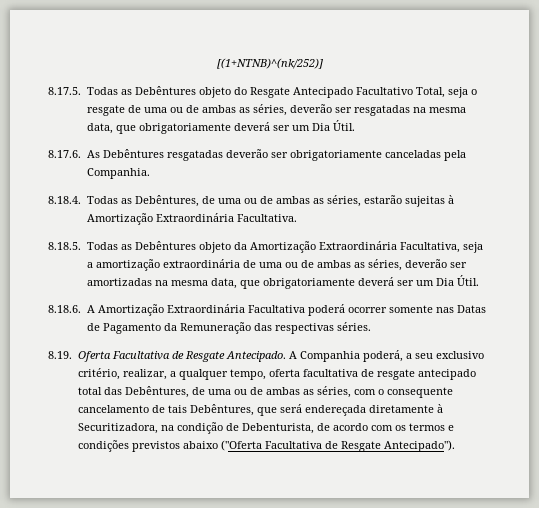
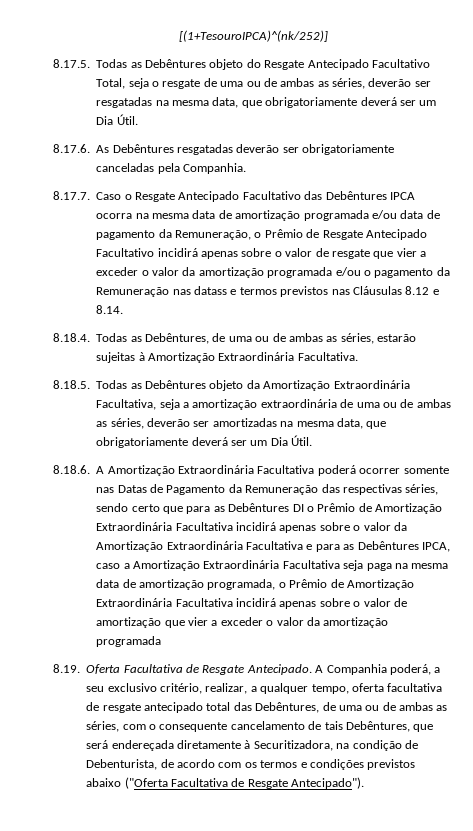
[216,58,323,69] [(1+NTNB)^(nk/252)] -> [178,30,328,42] [(1+TesouroIPCA)^(nk/252)]
(150, 173) none -> [53,191,415,202] [96,210,440,221] [96,229,427,240] [96,248,426,259] [96,267,450,278] [96,286,439,297] [96,305,124,314] // 8.17.7. Caso o Resgate Antecipado Facultativo das Debêntures IPCA ocorra na mesma data de amortização programada e/ou data de pagamento da Remuneração, o Prêmio de Resgate Antecipado Facultativo incidirá apenas sobre o valor de resgate que vier a exceder o valor da amortização programada e/ou o pagamento da Remuneração nas datass e termos previstos nas Cláusulas 8.12 e 8.14.
[336,322,371,331] séries. -> [405,484,439,495] [96,503,442,514] [96,522,407,533] [96,541,450,552] [96,560,449,571] [96,579,414,590] [96,598,407,609] [96,617,389,628] [96,636,162,647] séries, sendo certo que para as Debêntures DI o Prêmio de Amortização Extraordinária Facultativa incidirá apenas sobre o valor da Amortização Extraordinária Facultativa e para as Debêntures IPCA, caso a Amortização Extraordinária Facultativa seja paga na mesma data de amortização programada, o Prêmio de Amortização Extraordinária Facultativa incidirá apenas sobre o valor de amortização que vier a exceder o valor da amortização programada

